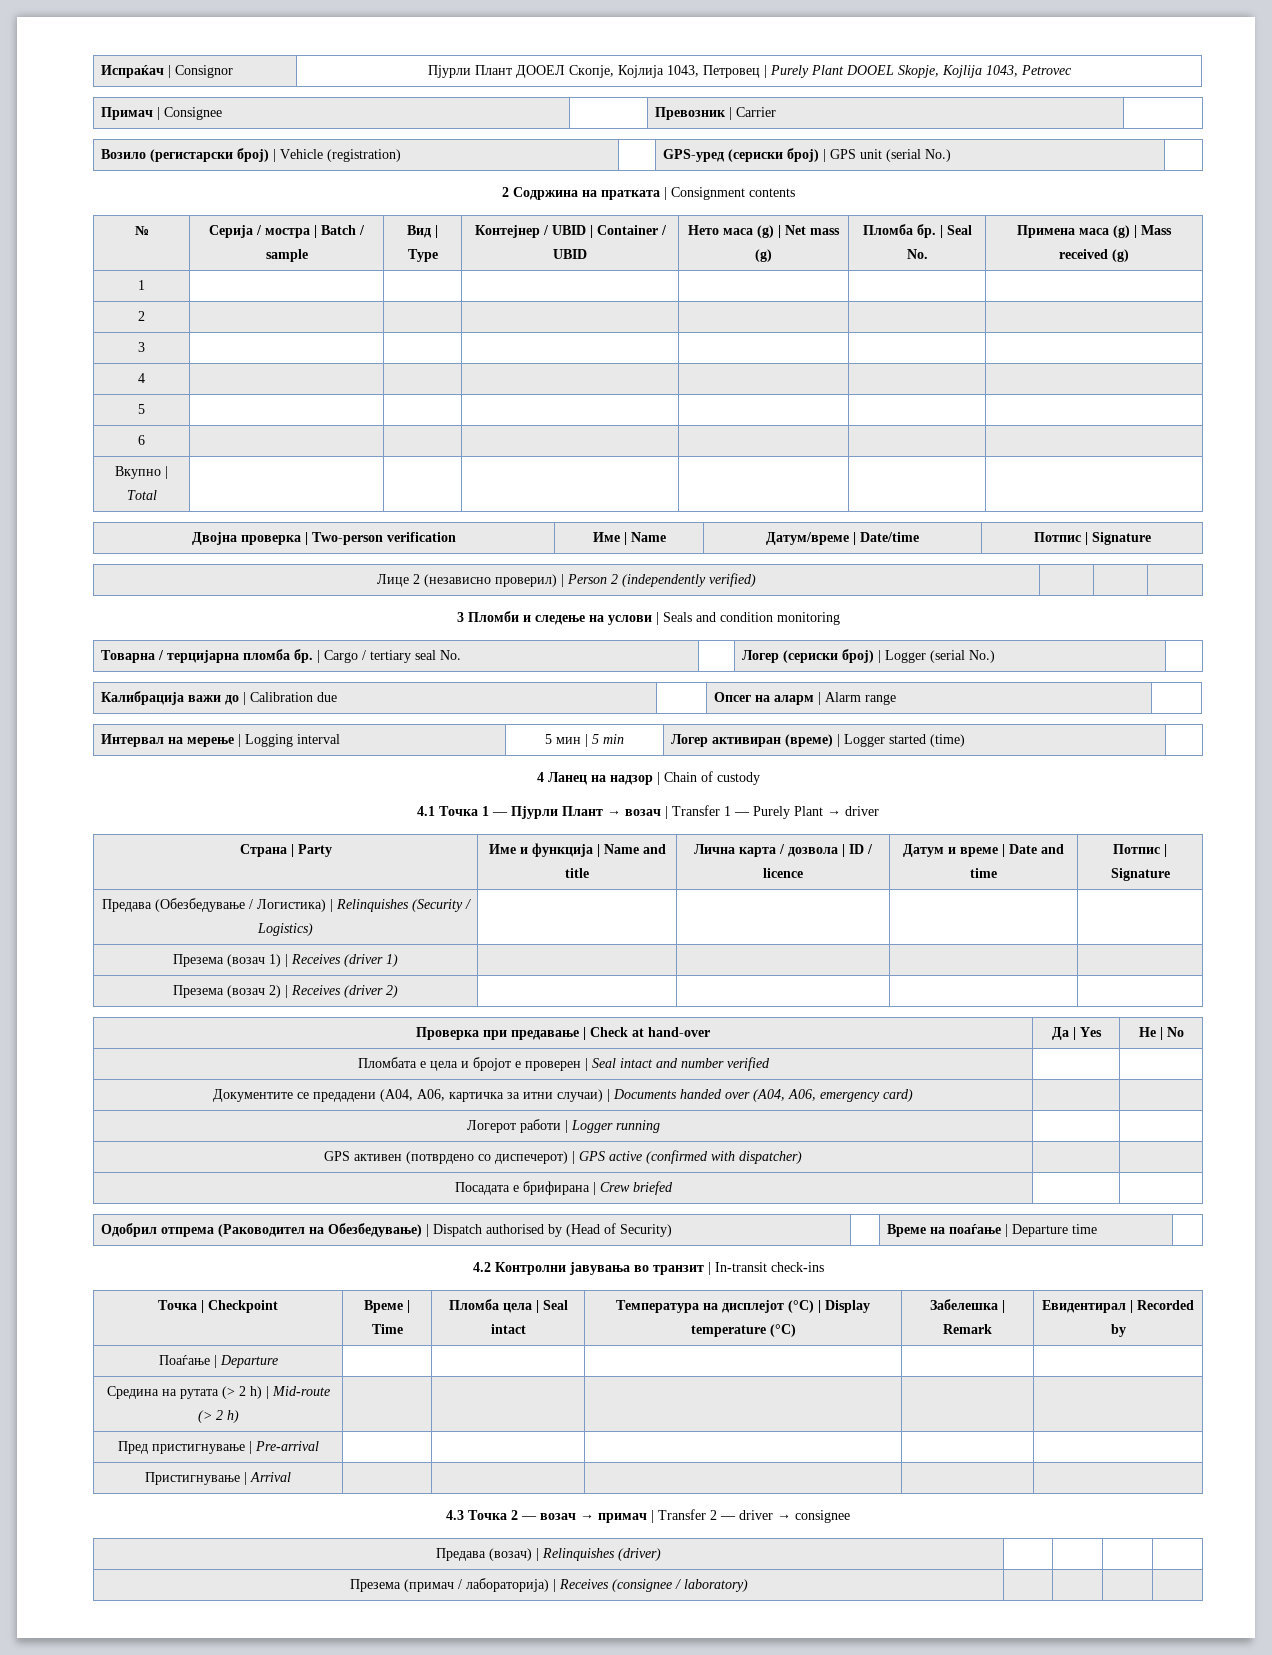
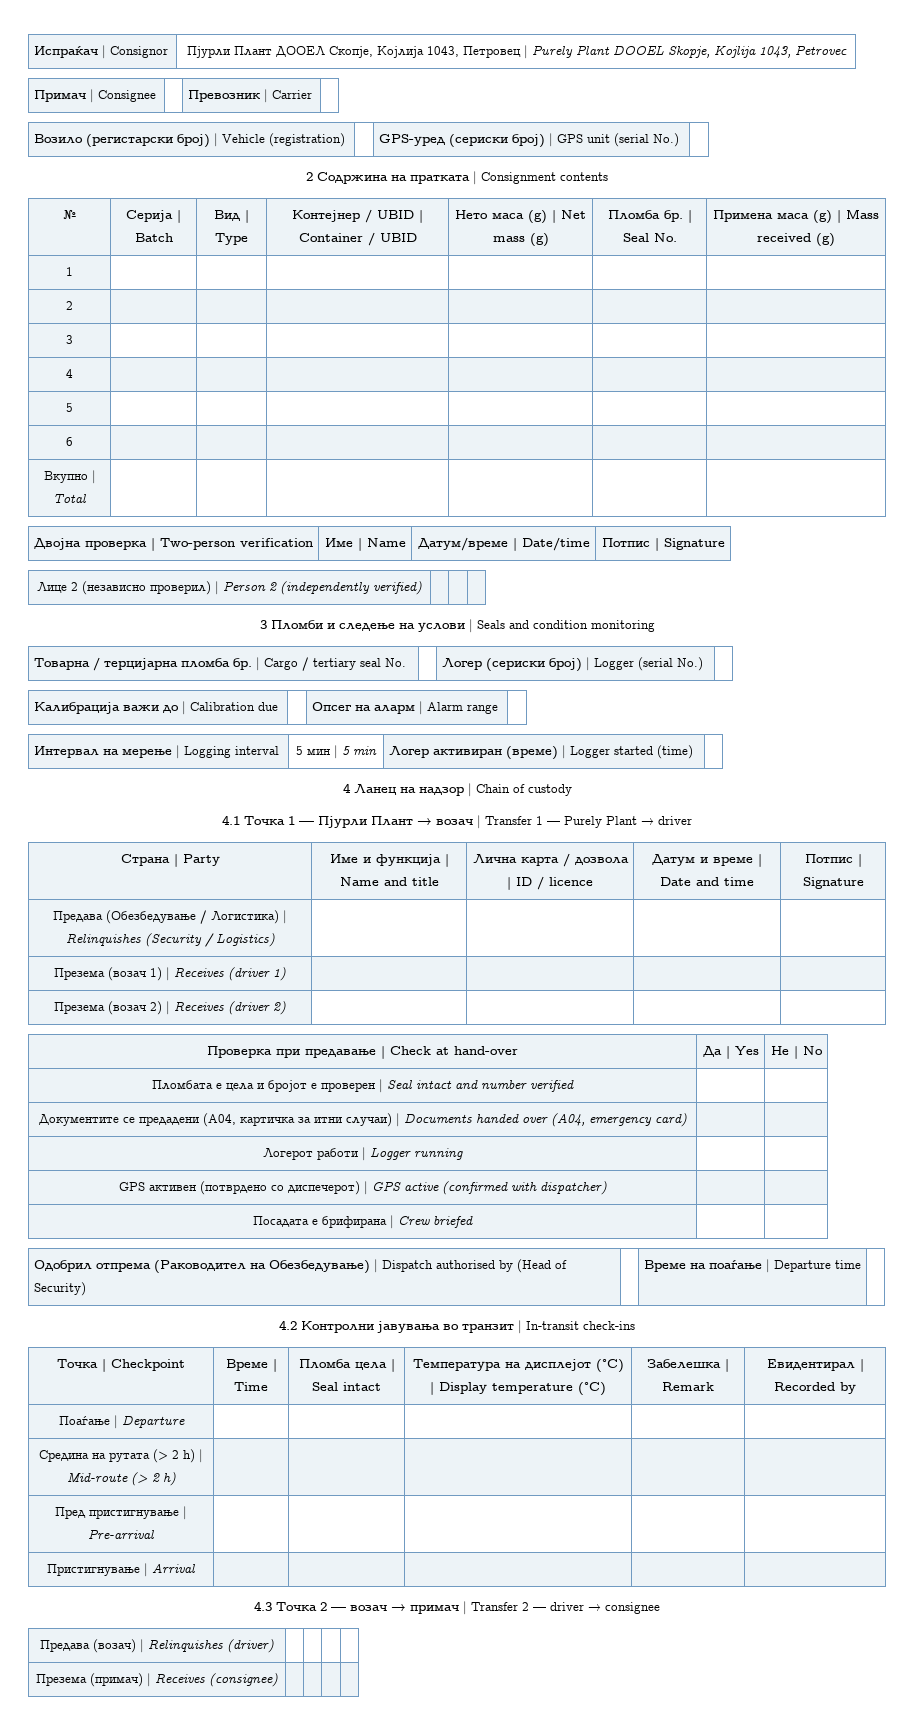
[256,225,310,238] / мостра -> (173, 216) none
[359,225,365,235] [265,249,308,262] / sample -> (173, 237) none
[417,1089,445,1101] A06, -> (236, 1120) none
[788,1089,816,1101] A06, -> (585, 1120) none
[403,1578,748,1592] (примач / лабораторија) | Receives (consignee / laboratory) -> [90,1673,278,1687] (примач) | Receives (consignee)

